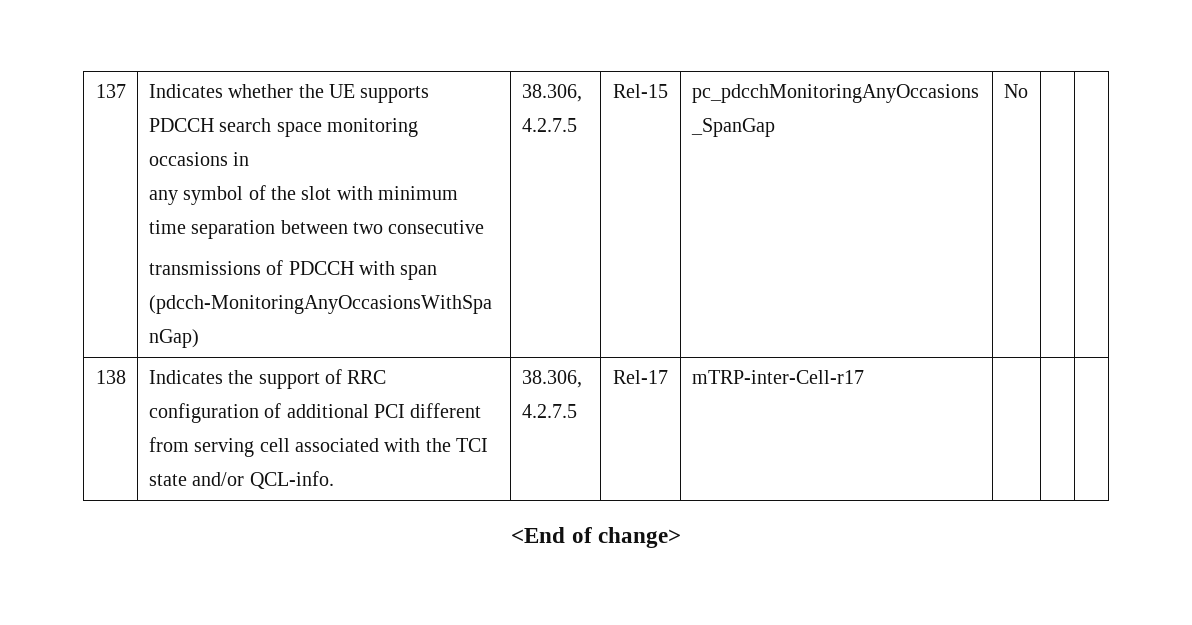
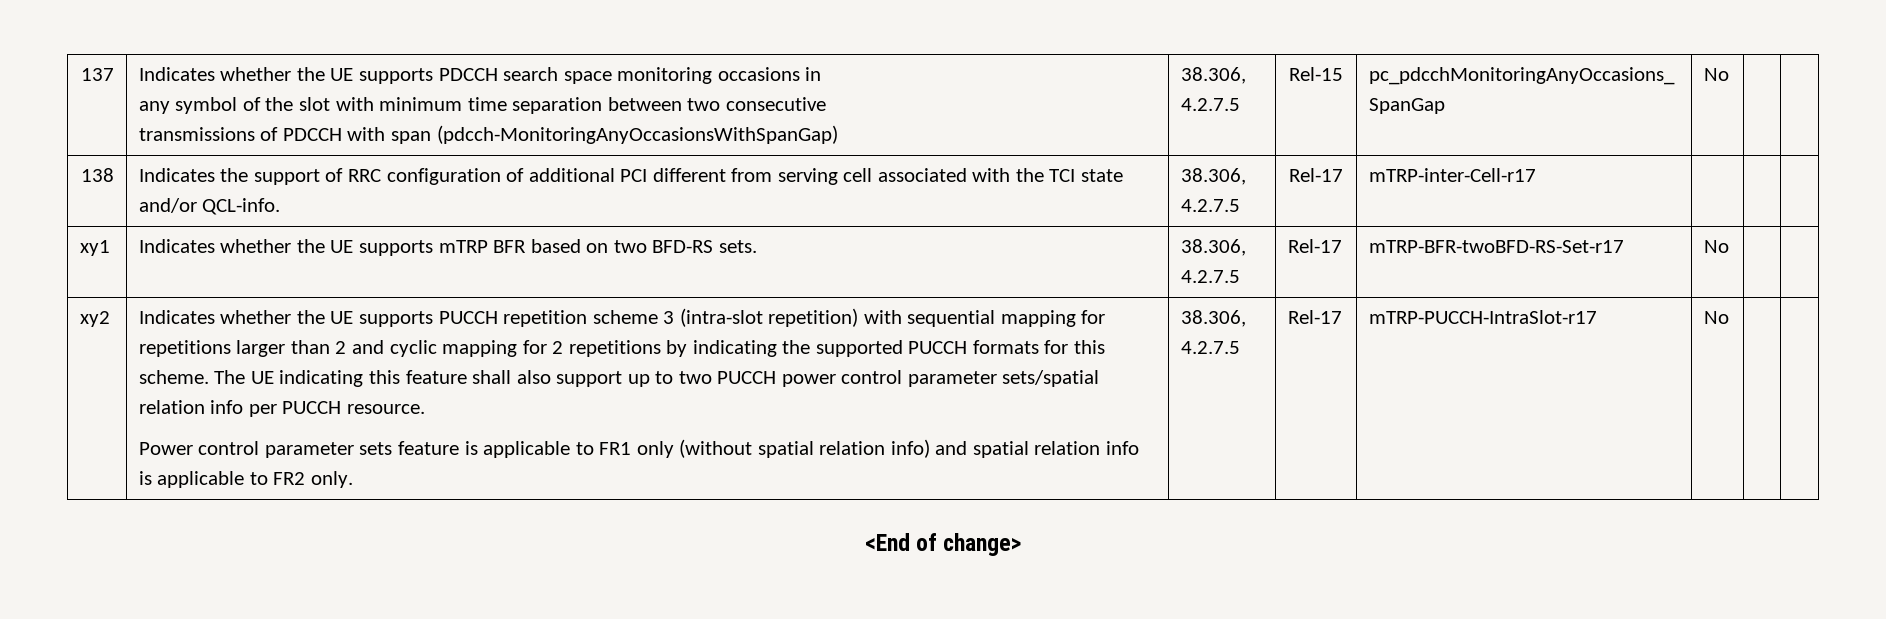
(864, 377) none -> [79,240,110,256] [138,239,757,256] [1180,239,1246,256] [1180,270,1240,283] [1287,239,1342,253] [1368,240,1624,253] [1703,240,1729,253] [79,311,110,327] [138,308,1106,327] [138,340,1105,357] [138,370,1100,387] [138,400,425,417] [138,439,1139,458] [138,471,353,488] [1180,310,1246,327] [1180,341,1240,354] [1287,310,1342,324] [1368,310,1597,324] [1703,311,1729,324] // xy1 | Indicates whether the UE supports mTRP BFR based on two BFD-RS sets. | 38.306, 4.2.7.5 | Rel-17 | mTRP-BFR-twoBFD-RS-Set-r17 | No | | // xy2 | Indicates whether the UE supports PUCCH repetition scheme 3 (intra-slot repetition) with sequential mapping for repetitions larger than 2 and cyclic mapping for 2 repetitions by indicating the supported PUCCH formats for this scheme. The UE indicating this feature shall also support up to two PUCCH power control parameter sets/spatial relation info per PUCCH resource. // Power control parameter sets feature is applicable to FR1 only (without spatial relation info) and spatial relation info is applicable to FR2 only. | 38.306, 4.2.7.5 | Rel-17 | mTRP-PUCCH-IntraSlot-r17 | No | |

